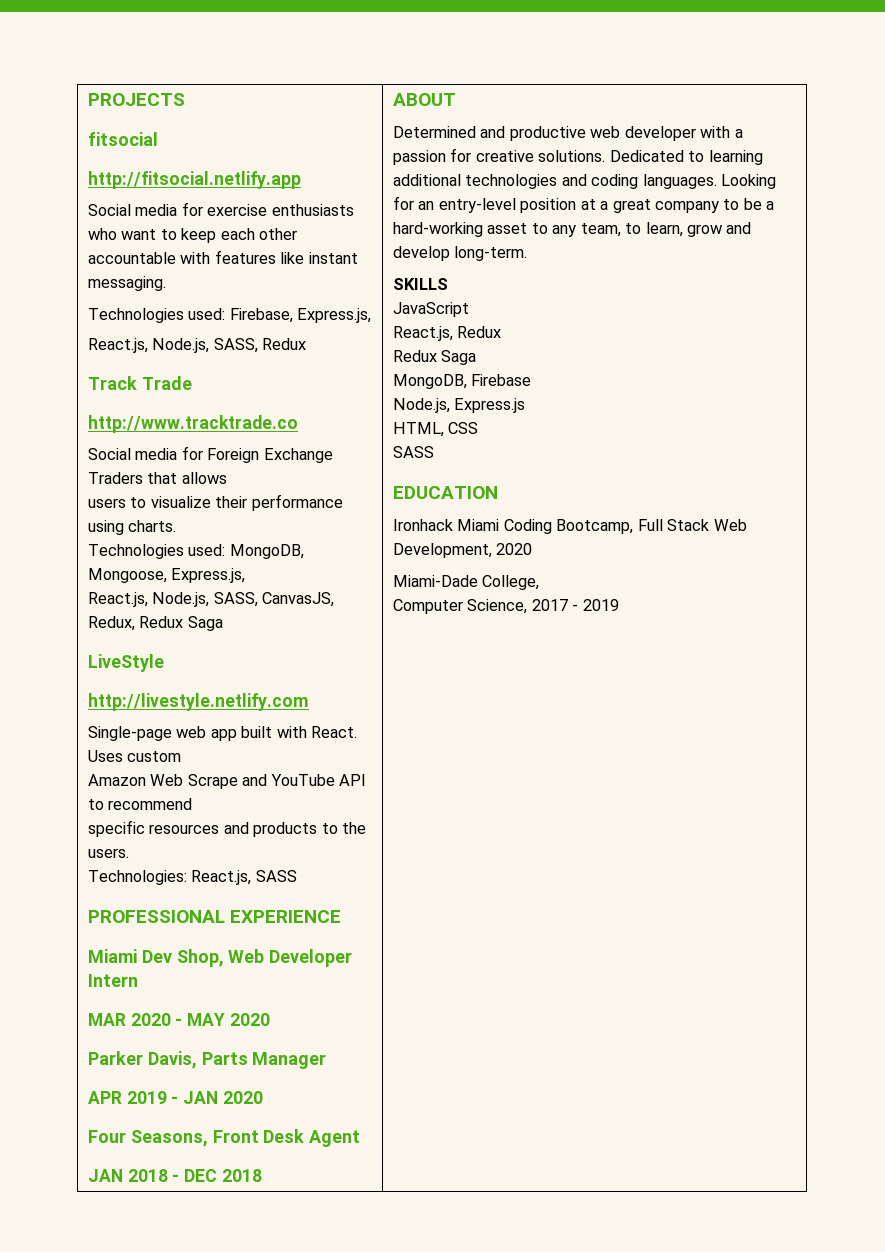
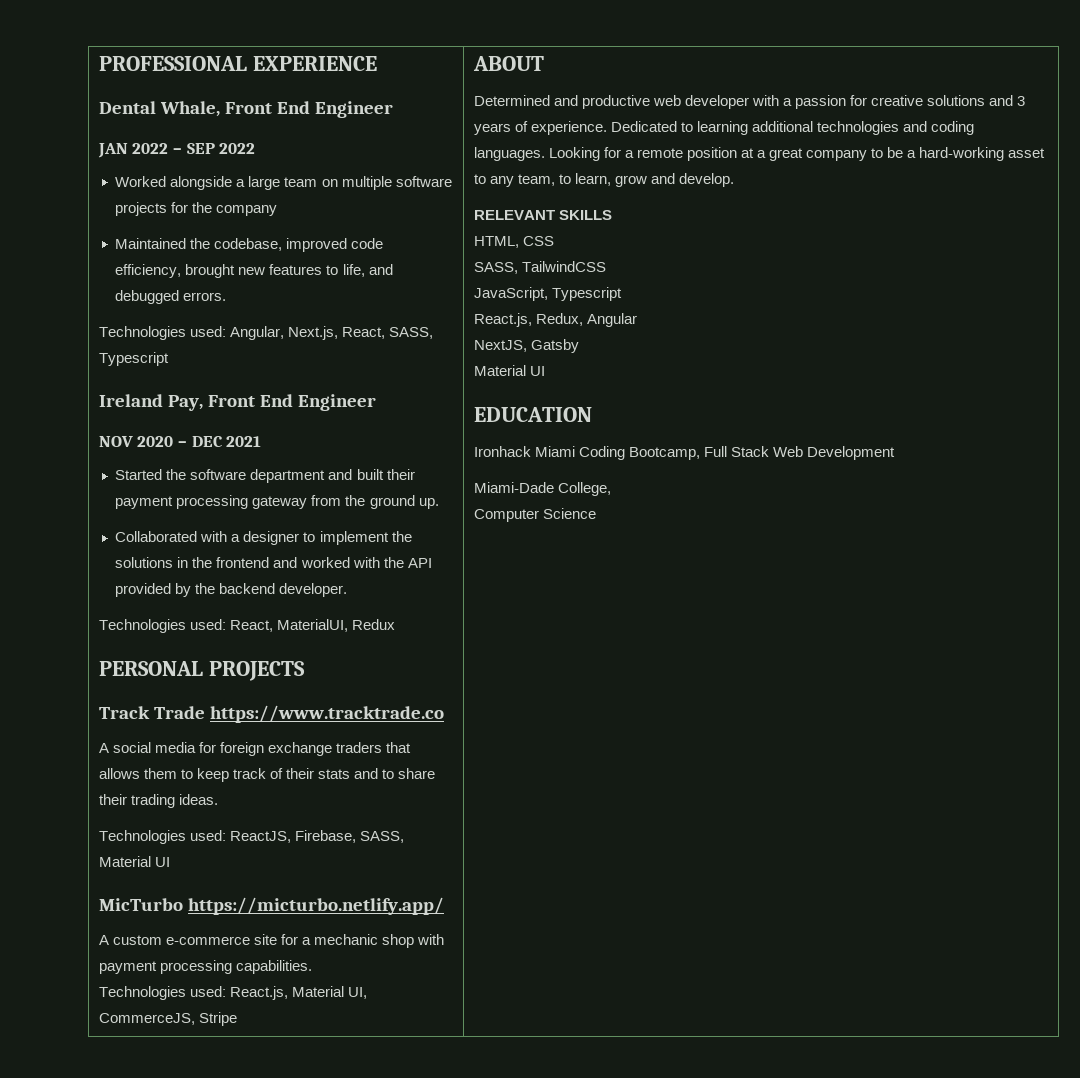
[87,93,185,106] [87,132,158,146] [87,171,301,189] [87,202,354,216] [87,228,298,243] [87,250,358,264] [87,276,166,291] [87,308,372,323] [87,338,307,353] PROJECTS // fitsocial // http://fitsocial.netlify.app // Social media for exercise enthusiasts who want to keep each other accountable with features like instant messaging. // Technologies used: Firebase, Express.js, // React.js, Node.js, SASS, Redux -> [98,56,377,71] [98,101,394,118] [97,143,256,158] [115,176,452,190] [115,202,278,216] [115,238,384,252] [115,264,393,278] [115,290,227,304] [98,326,433,340] [98,352,169,366] [98,394,377,411] [98,436,262,447] [115,469,415,483] [115,495,439,509] [115,531,412,545] [115,557,432,568] [115,583,348,597] [98,619,395,633] [98,661,305,681] PROFESSIONAL EXPERIENCE // Dental Whale, Front End Engineer // JAN 2022 – SEP 2022 // Worked alongside a large team on multiple software projects for the company // Maintained the codebase, improved code efficiency, brought new features to life, and debugged errors. // Technologies used: Angular, Next.js, React, SASS, Typescript // Ireland Pay, Front End Engineer // NOV 2020 – DEC 2021 // Started the software department and built their payment processing gateway from the ground up. // Collaborated with a designer to implement the solutions in the frontend and worked with the API provided by the backend developer. // Technologies used: React, MaterialUI, Redux // PERSONAL PROJECTS
[87,415,298,433] [87,446,333,463] [87,472,227,484] [87,494,343,511] [87,520,177,535] [87,544,304,559] [87,568,246,583] [87,592,335,607] [87,616,223,631] [87,654,164,672] [87,693,309,711] [87,726,358,741] [87,750,182,762] [87,774,367,789] [87,798,193,810] [87,820,367,837] [87,848,129,858] [87,870,297,885] [87,910,341,923] [87,949,353,967] [87,974,138,987] [87,1013,270,1026] [87,1051,327,1069] [87,1091,263,1104] [87,1129,361,1147] [87,1169,262,1182] // http://www.tracktrade.co // Social media for Foreign Exchange Traders that allows // users to visualize their performance using charts. // Technologies used: MongoDB, Mongoose, Express.js, // React.js, Node.js, SASS, CanvasJS, Redux, Redux Saga // LiveStyle // http://livestyle.netlify.com // Single-page web app built with React. Uses custom // Amazon Web Scrape and YouTube API to recommend // specific resources and products to the users. // Technologies: React.js, SASS // PROFESSIONAL EXPERIENCE // Miami Dev Shop, Web Developer Intern // MAR 2020 - MAY 2020 // Parker Davis, Parts Manager // APR 2019 - JAN 2020 // Four Seasons, Front Desk Agent // JAN 2018 - DEC 2018 -> [210,705,445,723] [98,742,412,756] [98,768,436,782] [98,794,218,808] [98,830,404,844] [98,856,170,867] [98,897,444,915] [98,934,445,948] [98,960,312,974] [98,986,367,1000] [98,1012,237,1026] https://www.tracktrade.co // A social media for foreign exchange traders that allows them to keep track of their stats and to share their trading ideas. // Technologies used: ReactJS, Firebase, SASS, Material UI // MicTurbo https://micturbo.netlify.app/ // A custom e-commerce site for a mechanic shop with payment processing capabilities. // Technologies used: React.js, Material UI, CommerceJS, Stripe
[538,150,606,162] solutions. -> [927,95,1026,106] [473,121,607,135] solutions and 3 years of experience.
[418,198,516,213] an entry-level -> [624,148,683,158] a remote
[392,246,528,261] develop long-term. // -> [679,173,735,187] [473,210,555,220] develop. // RELEVANT
[392,302,469,317] [392,326,502,341] [392,350,477,365] [392,374,532,389] [392,398,526,413] [392,422,479,437] [392,446,434,458] JavaScript // React.js, Redux // Redux Saga // MongoDB, Firebase // Node.js, Express.js // HTML, CSS // SASS -> [473,236,554,248] [473,261,606,274] [473,287,622,301] [473,313,637,327] [473,339,579,353] [473,365,545,376] HTML, CSS // SASS, TailwindCSS // JavaScript, Typescript // React.js, Redux, Angular // NextJS, Gatsby // Material UI
[392,543,533,558] Development, 2020 -> [807,446,896,460] Development
[467,599,619,614] Science, 2017 - 2019 -> [542,508,596,519] Science

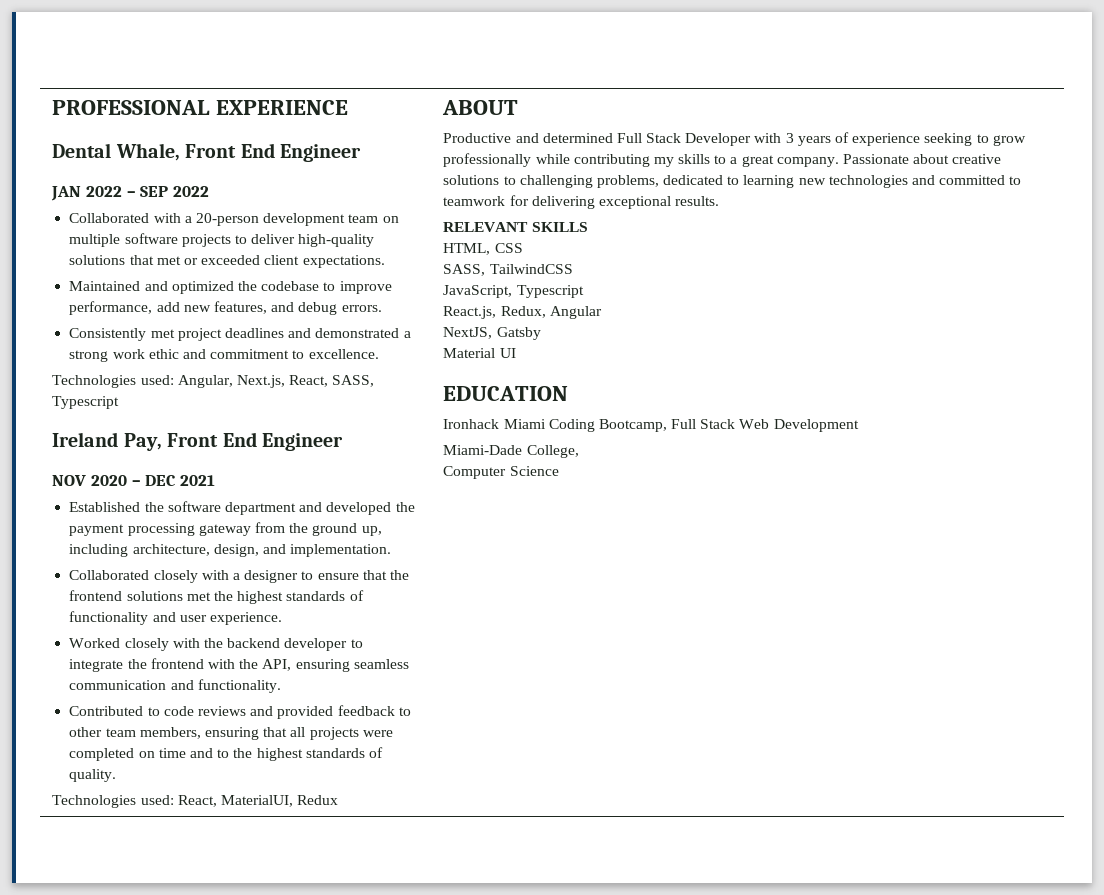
[115,176,281,190] Worked alongside a large -> [69,213,346,226] Collaborated with a 20-person development
[171,202,278,216] [115,238,384,252] [115,264,393,278] [115,290,227,304] for the company // Maintained the codebase, improved code efficiency, brought new features to life, and debugged errors. -> [234,234,375,247] [69,255,385,268] [69,281,392,294] [69,301,382,315] [69,328,411,341] [69,349,379,362] to deliver high-quality solutions that met or exceeded client expectations. // Maintained and optimized the codebase to improve performance, add new features, and debug errors. // Consistently met project deadlines and demonstrated a strong work ethic and commitment to excellence.
[115,469,163,480] Started -> [69,502,141,512] Established
[356,469,415,480] built their -> [326,502,415,515] developed the
[418,498,439,509] [115,531,198,542] up. // Collaborated -> [361,526,382,536] [69,544,392,557] [69,570,198,583] up, including architecture, design, and implementation. // Collaborated closely
[319,531,412,545] [115,557,432,568] [115,583,348,597] implement the solutions in the frontend and worked with the API provided by the backend developer. -> [317,570,409,580] [69,590,364,604] [69,611,282,625] [69,638,363,651] [69,658,409,672] [69,679,281,693] [69,705,411,719] [69,727,393,740] [69,747,383,761] [69,769,117,782] ensure that the frontend solutions met the highest standards of functionality and user experience. // Worked closely with the backend developer to integrate the frontend with the API, ensuring seamless communication and functionality. // Contributed to code reviews and provided feedback to other team members, ensuring that all projects were completed on time and to the highest standards of quality.
[98,661,305,681] [98,705,445,723] [98,742,412,756] [98,768,436,782] [98,794,218,808] [98,830,404,844] [98,856,170,867] [98,897,444,915] [98,934,445,948] [98,960,312,974] [98,986,367,1000] [98,1012,237,1026] [472,56,544,71] [473,95,1026,109] [473,121,677,135] // PERSONAL PROJECTS // Track Trade https://www.tracktrade.co // A social media for foreign exchange traders that allows them to keep track of their stats and to share their trading ideas. // Technologies used: ReactJS, Firebase, SASS, Material UI // MicTurbo https://micturbo.netlify.app/ // A custom e-commerce site for a mechanic shop with payment processing capabilities. // Technologies used: React.js, Material UI, CommerceJS, Stripe | ABOUT // Determined and productive web developer with a passion for creative solutions and 3 years of experience. Dedicated -> [442,100,519,115] [443,132,1026,146] [443,153,1002,167] [443,175,724,188] | ABOUT // Productive and determined Full Stack Developer with 3 years of experience seeking to grow professionally while contributing my skills to a great company. Passionate about creative solutions to challenging problems, dedicated
[752,121,814,132] additional -> [798,178,826,185] new
[931,121,975,135] [473,147,1046,161] [473,173,735,187] coding languages. Looking for a remote position at a great company to be a hard-working asset to any team, to learn, grow and develop. -> [939,175,1022,185] [443,195,720,209] committed to teamwork for delivering exceptional results.

